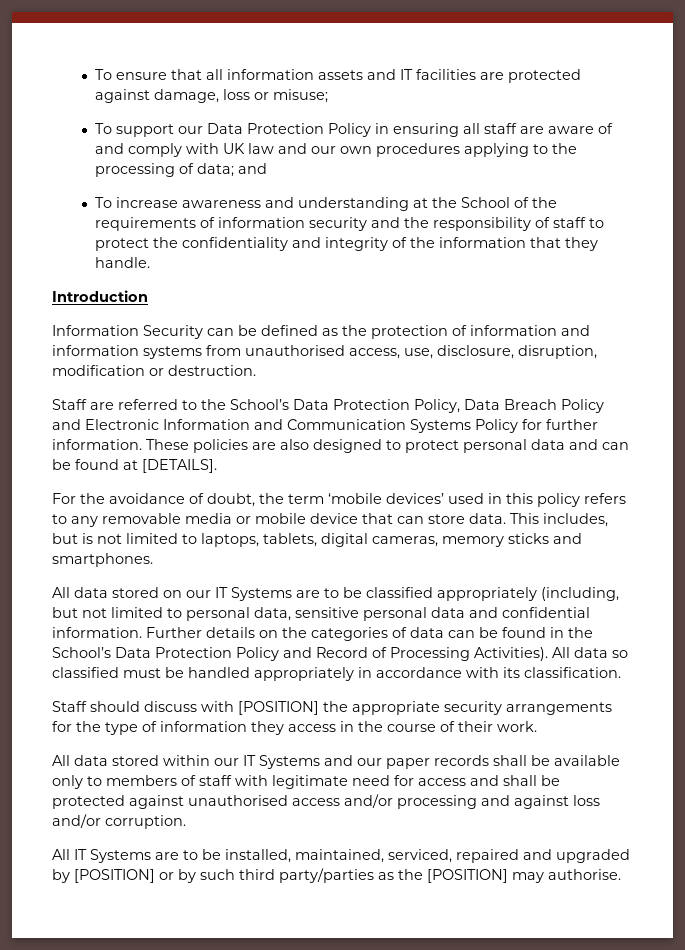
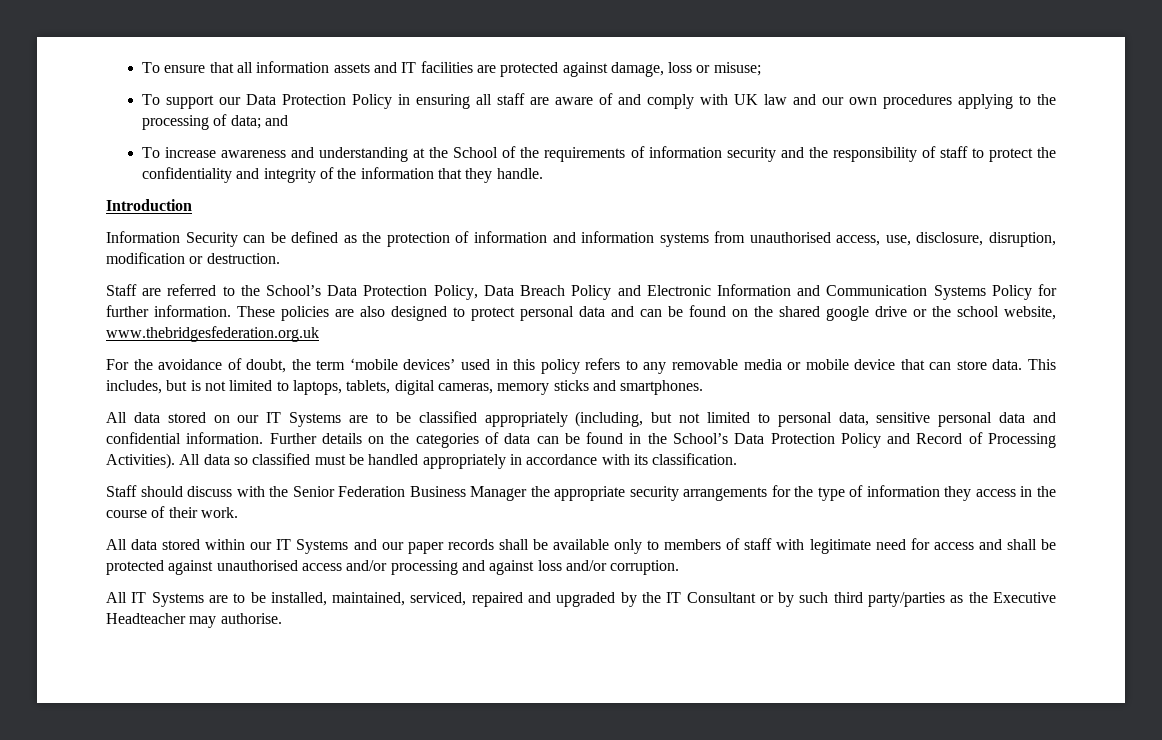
[123,459,217,473] at [DETAILS]. -> [732,306,1056,321] [106,326,319,342] on the shared google drive or the school website, www.thebridgesfederation.org.uk
[238,701,319,715] [POSITION] -> [269,486,528,501] the Senior Federation Business Manager
[74,869,155,883] [POSITION] -> [641,592,756,603] the IT Consultant
[427,869,508,883] [POSITION] -> [993,592,1057,603] [106,613,186,624] Executive Headteacher

